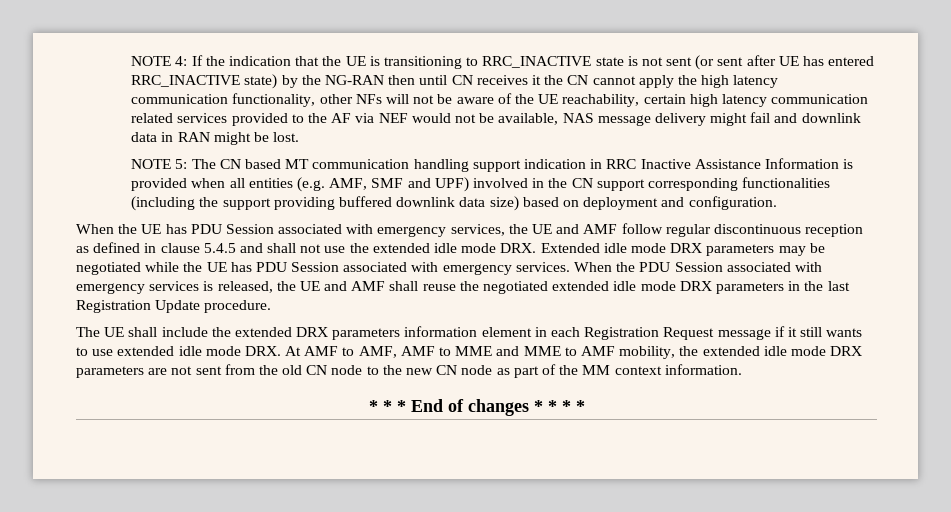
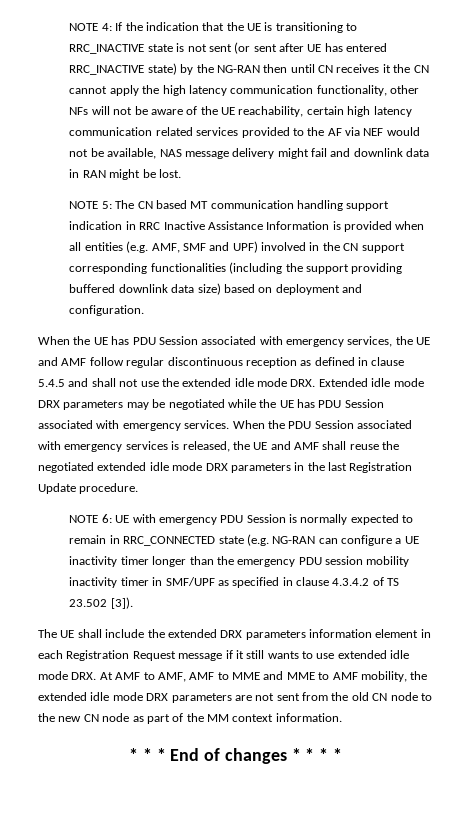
(272, 306) none -> [69,514,414,525] [69,534,419,546] [69,556,410,567] [69,577,400,588] [69,597,133,609] // NOTE 6: UE with emergency PDU Session is normally expected to remain in RRC_CONNECTED state (e.g. NG-RAN can configure a UE inactivity timer longer than the emergency PDU session mobility inactivity timer in SMF/UPF as specified in clause 4.3.4.2 of TS 23.502 [3]).

